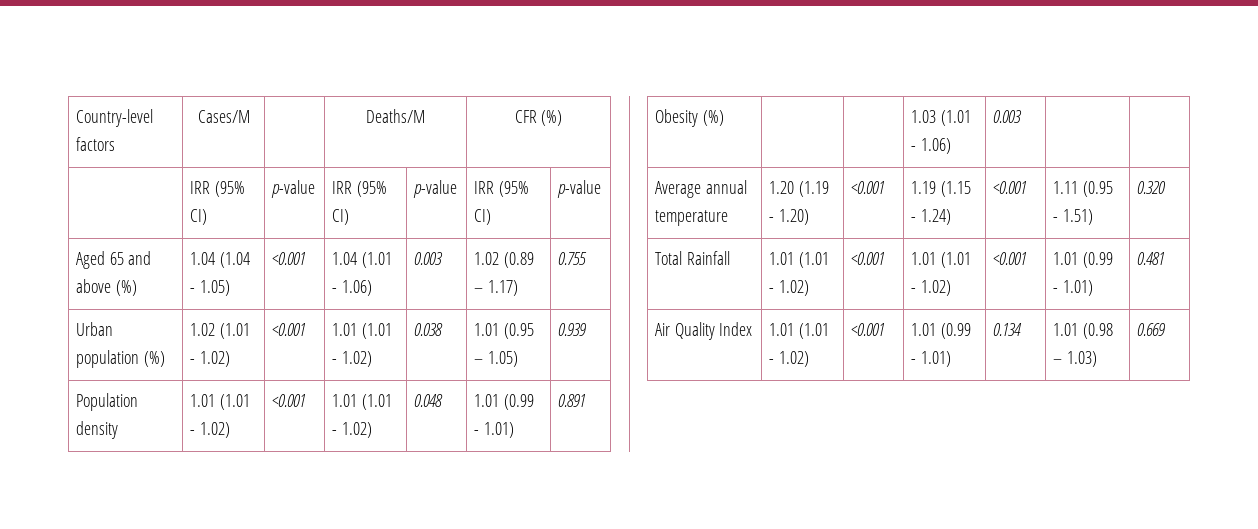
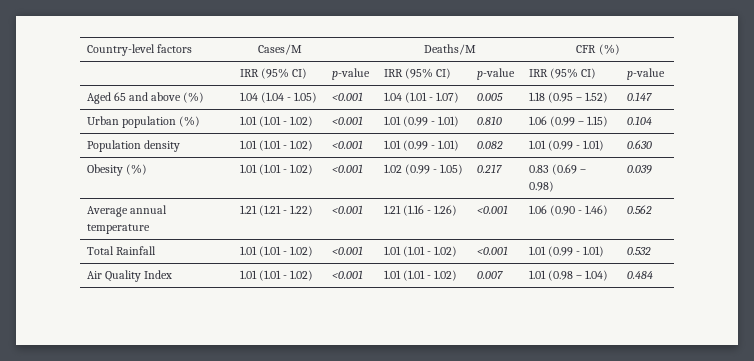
[341,280,372,296] [413,252,443,265] [473,252,534,268] [473,280,518,296] [557,252,587,265] 1.06) | 0.003 | 1.02 (0.89 – 1.17) | 0.755 -> [436,92,460,103] [477,93,504,101] [529,92,609,103] [627,92,653,101] 1.07) | 0.005 | 1.18 (0.95 – 1.52) | 0.147
[189,323,250,339] [189,351,230,367] [271,323,306,336] [331,323,392,339] [331,351,372,367] [413,323,443,336] [473,323,534,339] [473,351,518,367] [557,323,586,336] 1.02 (1.01 - 1.02) | <0.001 | 1.01 (1.01 - 1.02) | 0.038 | 1.01 (0.95 – 1.05) | 0.939 -> [240,116,314,127] [332,116,364,125] [384,116,460,127] [477,116,503,125] [529,116,609,127] [627,116,653,125] 1.01 (1.01 - 1.02) | <0.001 | 1.01 (0.99 - 1.01) | 0.810 | 1.06 (0.99 – 1.15) | 0.104
[361,394,392,410] [331,422,372,438] [413,394,443,407] [473,394,534,410] [473,422,514,438] [557,394,586,407] (1.01 - 1.02) | 0.048 | 1.01 (0.99 - 1.01) | 0.891 -> [403,140,460,151] [477,141,504,149] [529,140,605,151] [627,140,653,149] (0.99 - 1.01) | 0.082 | 1.01 (0.99 - 1.01) | 0.630
[910,110,971,126] [910,138,951,154] [992,110,1022,123] [654,180,747,198] [654,210,728,226] [768,181,829,197] [768,209,809,225] [850,181,885,194] [910,181,971,197] [910,209,951,225] [992,181,1027,194] [1052,181,1113,197] [1052,209,1093,225] [1136,181,1165,194] | | 1.03 (1.01 - 1.06) | 0.003 | | // Average annual temperature | 1.20 (1.19 - 1.20) | <0.001 | 1.19 (1.15 - 1.24) | <0.001 | 1.11 (0.95 - 1.51) | 0.320 -> [240,164,314,175] [332,164,364,173] [384,164,464,175] [477,164,503,173] [529,164,587,175] [529,181,555,192] [627,165,653,174] [87,205,168,217] [87,224,151,234] [240,205,314,216] [332,205,364,214] [384,205,458,216] [477,205,509,214] [529,205,609,216] [627,205,653,214] 1.01 (1.01 - 1.02) | <0.001 | 1.02 (0.99 - 1.05) | 0.217 | 0.83 (0.69 – 0.98) | 0.039 // Average annual temperature | 1.21 (1.21 - 1.22) | <0.001 | 1.21 (1.16 - 1.26) | <0.001 | 1.06 (0.90 - 1.46) | 0.562
[1136,252,1165,265] 0.481 -> [627,247,652,255] 0.532
[940,323,971,339] [910,351,951,367] [992,323,1022,336] (0.99 - 1.01) | 0.134 -> [403,270,458,281] [477,271,504,279] (1.01 - 1.02) | 0.007
[1066,351,1097,367] [1136,323,1165,336] 1.03) | 0.669 -> [585,270,609,281] [627,271,654,279] 1.04) | 0.484

